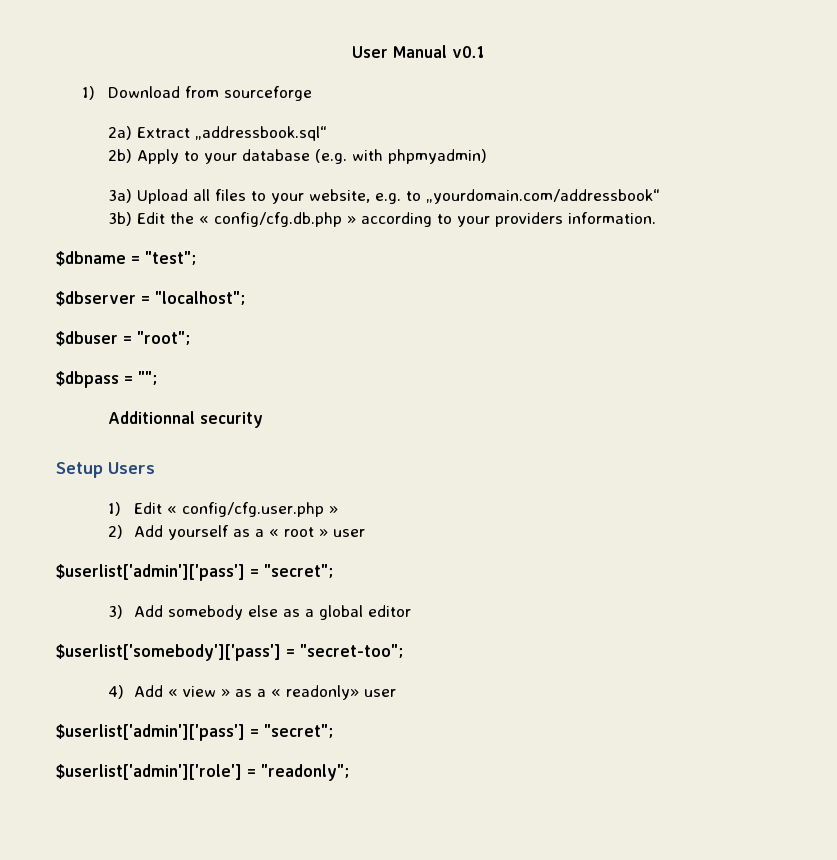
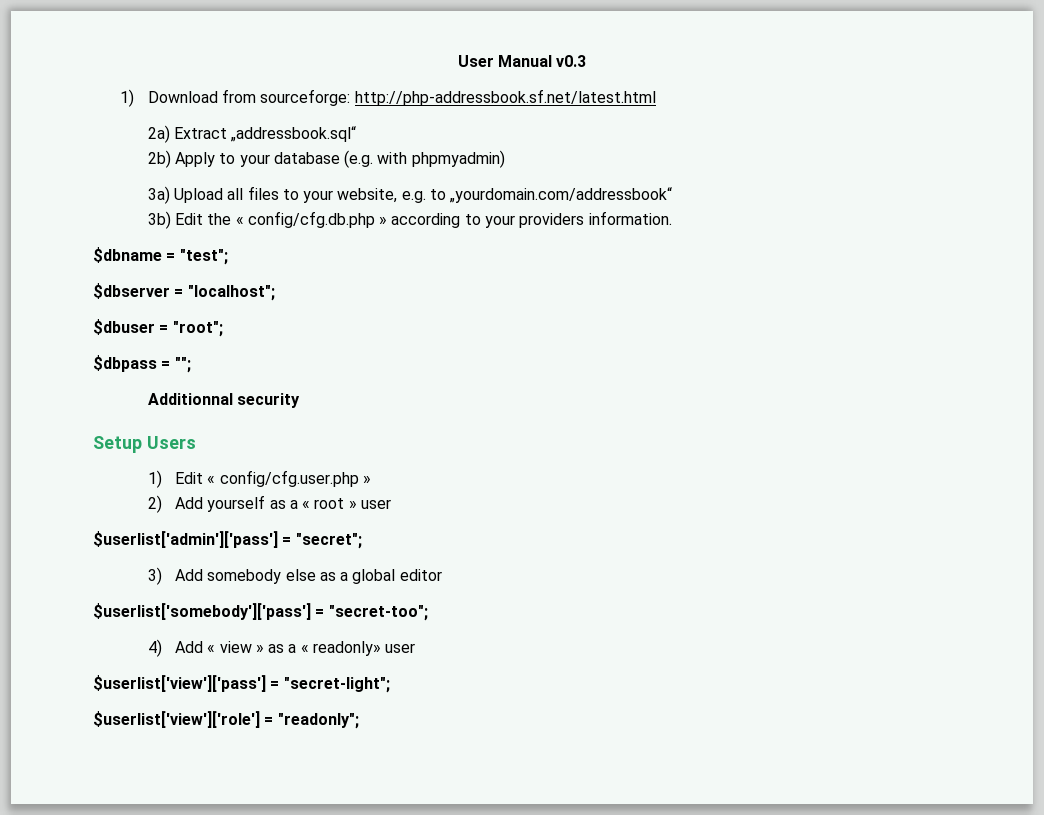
[452,46,485,58] v0.1 -> [556,55,587,67] v0.3
[223,86,312,101] sourceforge -> [260,89,656,106] sourceforge: http://php-addressbook.sf.net/latest.html
[56,724,333,741] [56,764,242,780] $userlist['admin']['pass'] = "secret"; // $userlist['admin']['role'] -> [93,675,390,693] [93,711,260,728] $userlist['view']['pass'] = "secret-light"; // $userlist['view']['role']

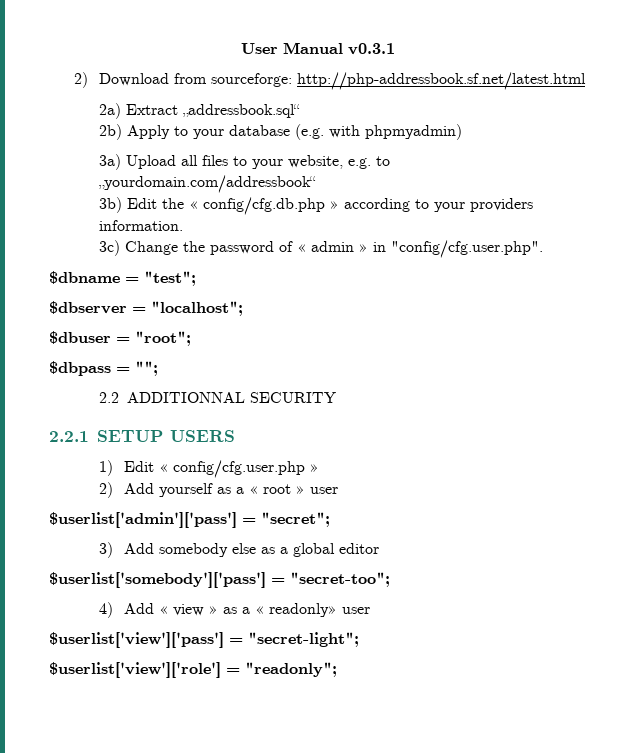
[556,55,587,67] [120,89,135,107] v0.3 // 1) -> [347,43,395,55] [73,72,88,88] v0.3.1 // 2)
(672, 218) none -> [98,240,543,258] // 3c) Change the password of « admin » in "config/cfg.user.php".
[147,393,300,408] [93,436,196,453] Additionnal security // Setup Users -> [98,392,336,403] [49,430,235,442] 2.2 ADDITIONNAL SECURITY // 2.2.1 SETUP USERS

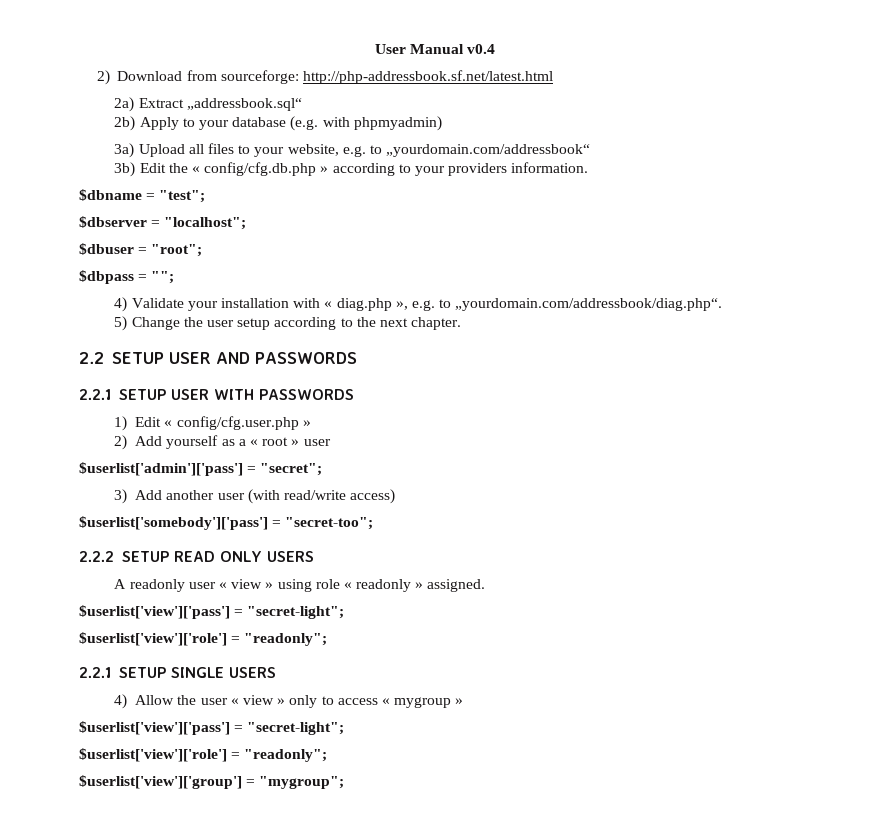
[347,43,395,55] v0.3.1 -> [467,44,496,54] v0.4
[98,240,543,258] // 3c) Change the password of « admin » in "config/cfg.user.php". -> (589, 167) none
[98,392,336,403] [49,430,235,442] 2.2 ADDITIONNAL SECURITY // 2.2.1 SETUP USERS -> [114,297,723,312] [114,316,462,331] [79,352,357,364] [79,389,354,400] 4) Validate your installation with « diag.php », e.g. to „yourdomain.com/addressbook/diag.php“. // 5) Change the user setup according to the next chapter. // 2.2 SETUP USER AND PASSWORDS // 2.2.1 SETUP USER WITH PASSWORDS
[158,543,379,557] [49,572,390,588] [98,602,370,618] [49,632,359,648] [49,662,337,678] somebody else as a global editor // $userlist['somebody']['pass'] = "secret-too"; // 4) Add « view » as a « readonly» user // $userlist['view']['pass'] = "secret-light"; // $userlist['view']['role'] = "readonly"; -> [166,489,396,504] [79,516,374,530] [79,551,314,562] [114,579,486,592] [79,605,345,619] [79,632,328,646] [79,667,276,678] [114,694,464,709] [79,721,345,735] [79,748,328,762] [79,775,345,789] another user (with read/write access) // $userlist['somebody']['pass'] = "secret-too"; // 2.2.2 SETUP READ ONLY USERS // A readonly user « view » using role « readonly » assigned. // $userlist['view']['pass'] = "secret-light"; // $userlist['view']['role'] = "readonly"; // 2.2.1 SETUP SINGLE USERS // 4) Allow the user « view » only to access « mygroup » // $userlist['view']['pass'] = "secret-light"; // $userlist['view']['role'] = "readonly"; // $userlist['view']['group'] = "mygroup";

